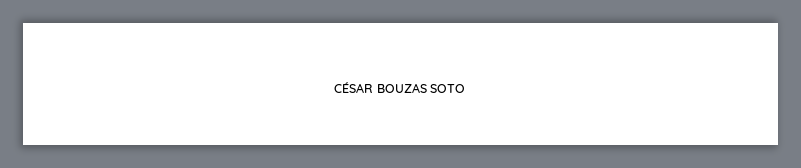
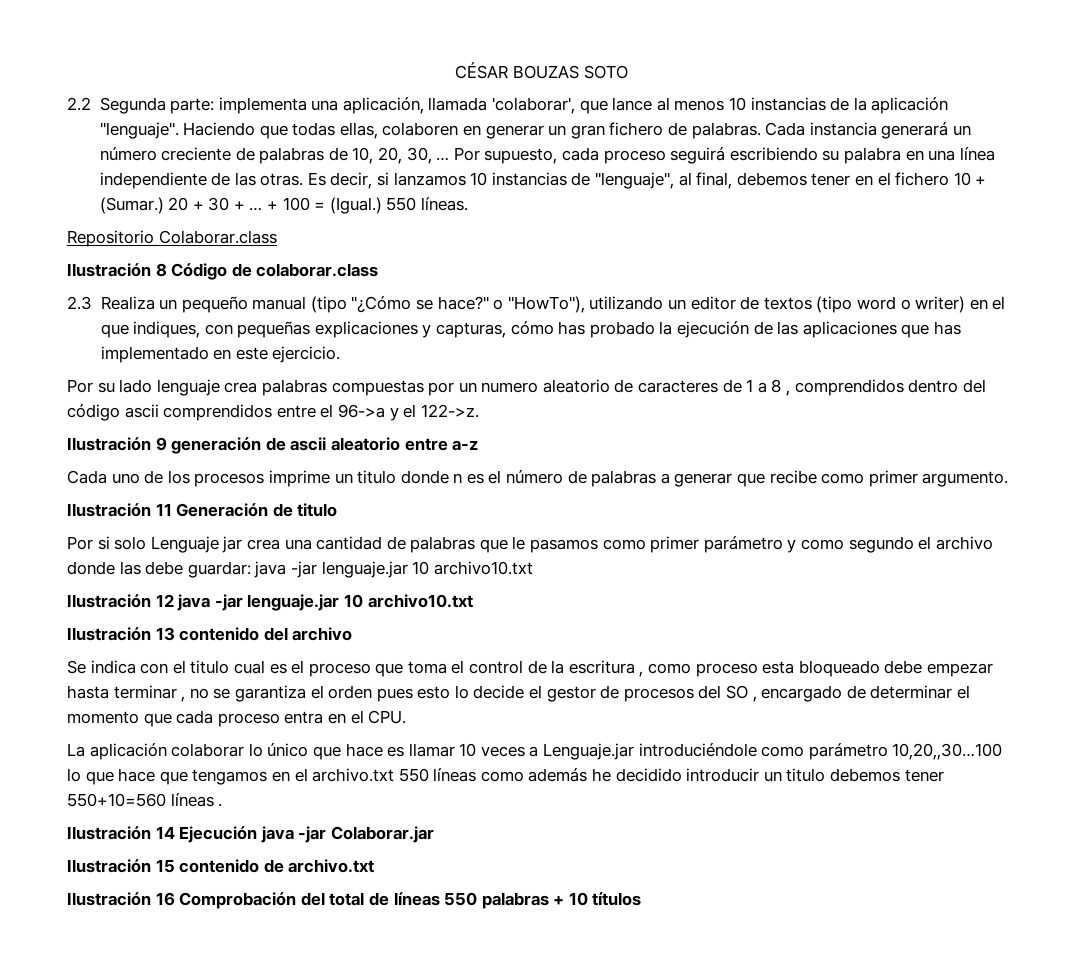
(465, 88) none -> [67,97,949,114] [99,122,971,139] [99,147,995,164] [99,172,987,189] [99,197,468,214] [67,230,277,247] [67,263,379,280] [67,296,1006,313] [100,321,961,338] [100,346,341,363] [67,379,986,396] [67,404,479,421] [67,437,479,454] [67,470,1009,487] [67,503,338,517] [67,536,993,553] [67,561,533,578] [67,594,473,611] [67,627,353,641] [67,660,993,677] [67,685,970,702] [67,710,407,727] [67,743,1003,760] [67,768,944,785] [67,793,223,807] [67,826,434,843] [67,859,375,873] [67,892,642,909] // 2.2 Segunda parte: implementa una aplicación, llamada 'colaborar', que lance al menos 10 instancias de la aplicación "lenguaje". Haciendo que todas ellas, colaboren en generar un gran fichero de palabras. Cada instancia generará un número creciente de palabras de 10, 20, 30, … Por supuesto, cada proceso seguirá escribiendo su palabra en una línea independiente de las otras. Es decir, si lanzamos 10 instancias de "lenguaje", al final, debemos tener en el fichero 10 + (Sumar.) 20 + 30 + … + 100 = (Igual.) 550 líneas. // Repositorio Colaborar.class // Ilustración 8 Código de colaborar.class // 2.3 Realiza un pequeño manual (tipo "¿Cómo se hace?" o "HowTo"), utilizando un editor de textos (tipo word o writer) en el que indiques, con pequeñas explicaciones y capturas, cómo has probado la ejecución de las aplicaciones que has implementado en este ejercicio. // Por su lado lenguaje crea palabras compuestas por un numero aleatorio de caracteres de 1 a 8 , comprendidos dentro del código ascii comprendidos entre el 96->a y el 122->z. // Ilustración 9 generación de ascii aleatorio entre a-z // Cada uno de los procesos imprime un titulo donde n es el número de palabras a generar que recibe como primer argumento. // Ilustración 11 Generación de titulo // Por si solo Lenguaje jar crea una cantidad de palabras que le pasamos como primer parámetro y como segundo el archivo donde las debe guardar: java -jar lenguaje.jar 10 archivo10.txt // Ilustración 12 java -jar lenguaje.jar 10 archivo10.txt // Ilustración 13 contenido del archivo // Se indica con el titulo cual es el proceso que toma el control de la escritura , como proceso esta bloqueado debe empezar hasta terminar , no se garantiza el orden pues esto lo decide el gestor de procesos del SO , encargado de determinar el momento que cada proceso entra en el CPU. // La aplicación colaborar lo único que hace es llamar 10 veces a Lenguaje.jar introduciéndole como parámetro 10,20,,30…100 lo que hace que tengamos en el archivo.txt 550 líneas como además he decidido introducir un titulo debemos tener 550+10=560 líneas . // Ilustración 14 Ejecución java -jar Colaborar.jar // Ilustración 15 contenido de archivo.txt // Ilustración 16 Comprobación del total de líneas 550 palabras + 10 títulos

